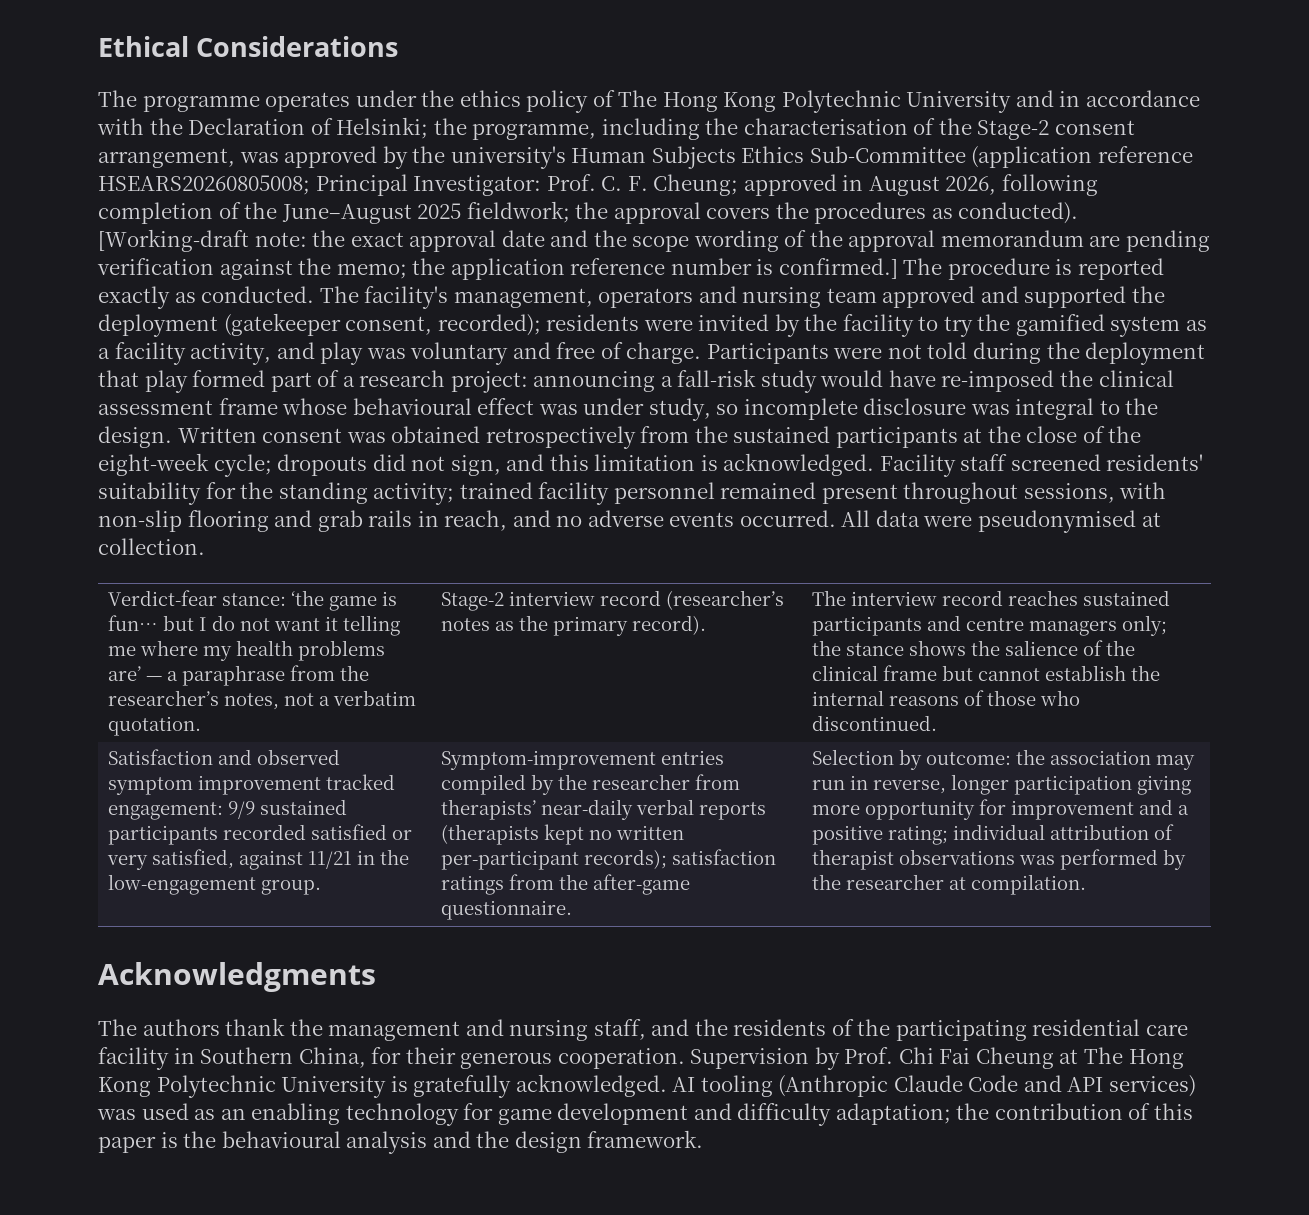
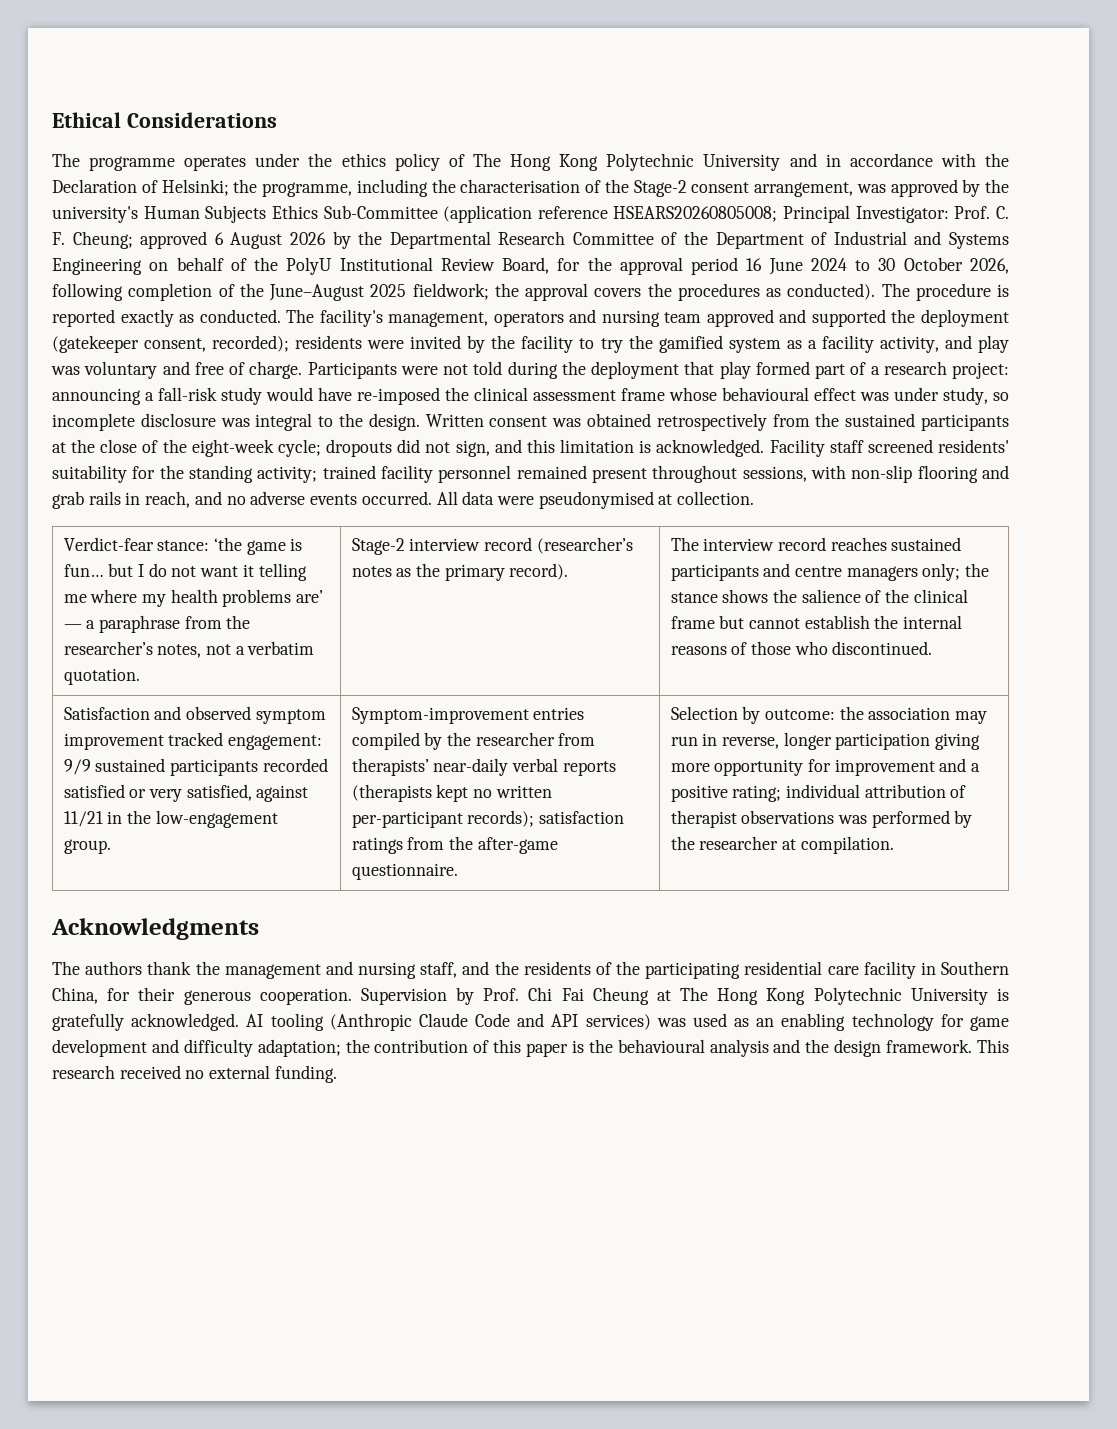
[842,175,940,196] in August -> [214,231,1010,249] [52,257,963,275] 6 August 2026 by the Departmental Research Committee of the Department of Industrial and Systems Engineering on behalf of the PolyU Institutional Review Board, for the approval period 16 June 2024 to 30 October
[98,229,1211,252] [97,258,898,280] [Working-draft note: the exact approval date and the scope wording of the approval memorandum are pending verification against the memo; the application reference number is confirmed.] -> (876, 291) none
(704, 1139) none -> [976,1039,1009,1053] [52,1065,337,1083] This research received no external funding.

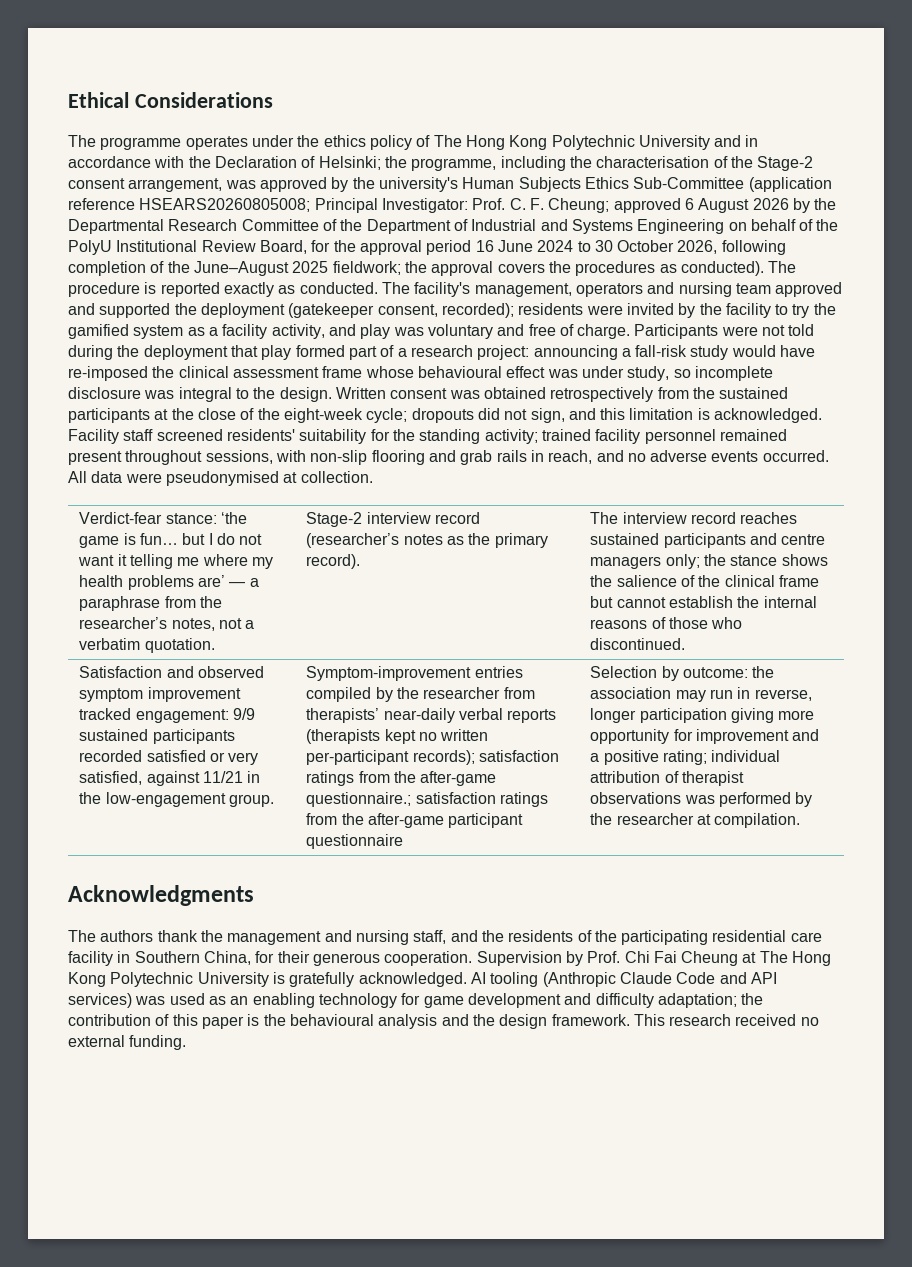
[351,863,458,880] questionnaire. -> [306,792,549,807] [306,813,524,828] [306,834,404,849] questionnaire.; satisfaction ratings from the after-game participant questionnaire

